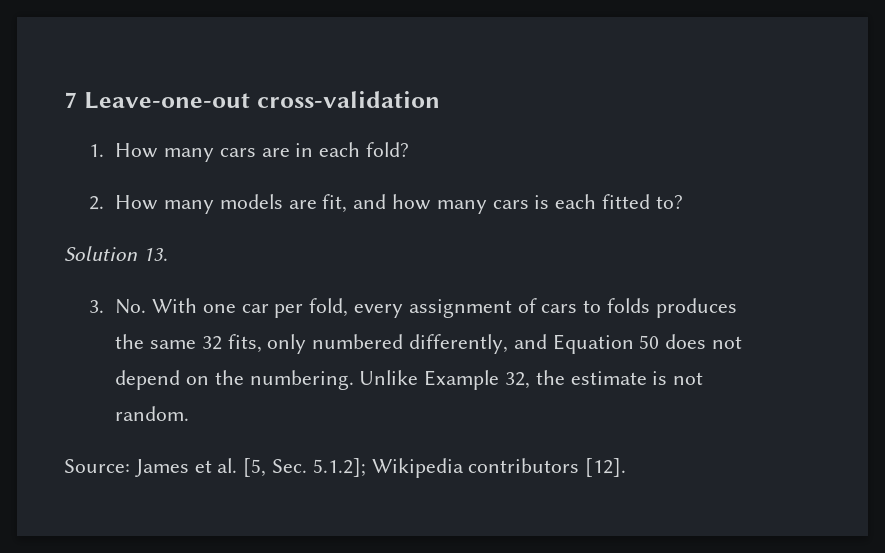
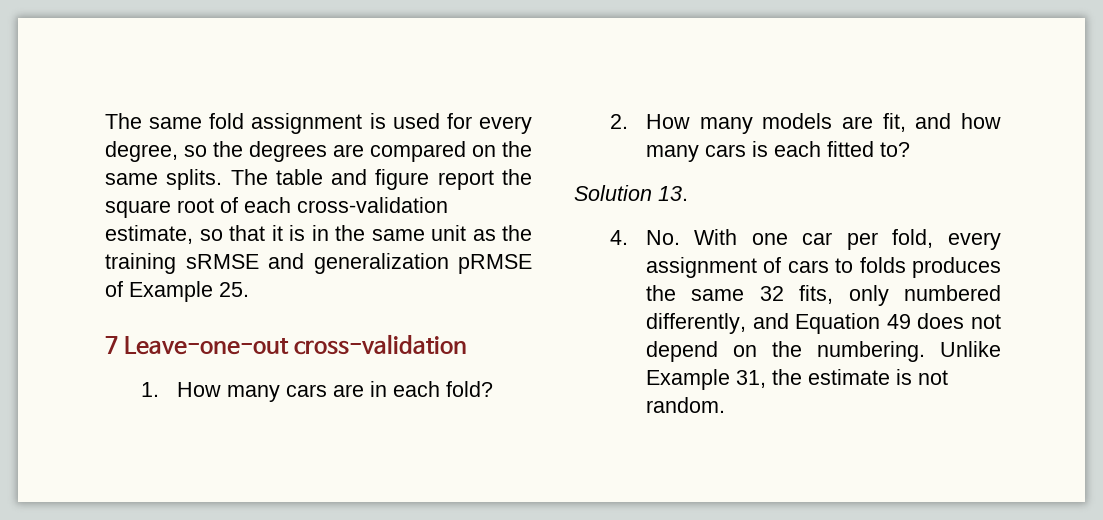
(64, 100) none -> [105,113,533,134] [105,141,532,162] [105,169,532,190] [105,197,448,218] [105,225,532,244] [105,253,532,274] [105,281,249,302] The same fold assignment is used for every degree, so the degrees are compared on the same splits. The table and figure report the square root of each cross-validation estimate, so that it is in the same unit as the training sRMSE and generalization pRMSE of Example 25. //
[89,300,105,313] 3. -> [609,230,628,245] 4.
[639,335,660,349] 50 -> [886,314,911,329] 49
[505,372,531,389] 32, -> [735,370,766,388] 31,
[64,458,627,478] // Source: James et al. [5, Sec. 5.1.2]; Wikipedia contributors [12]. -> (725, 405) none

